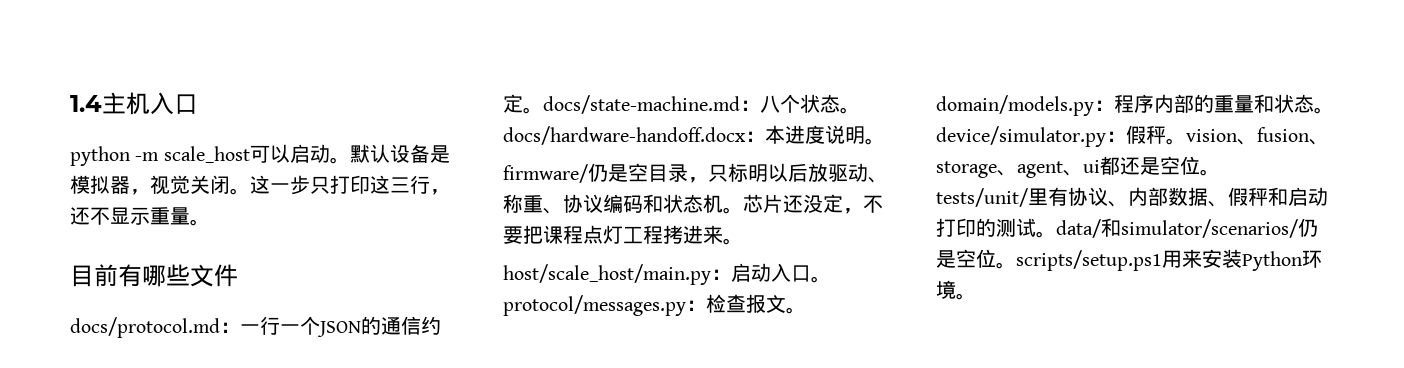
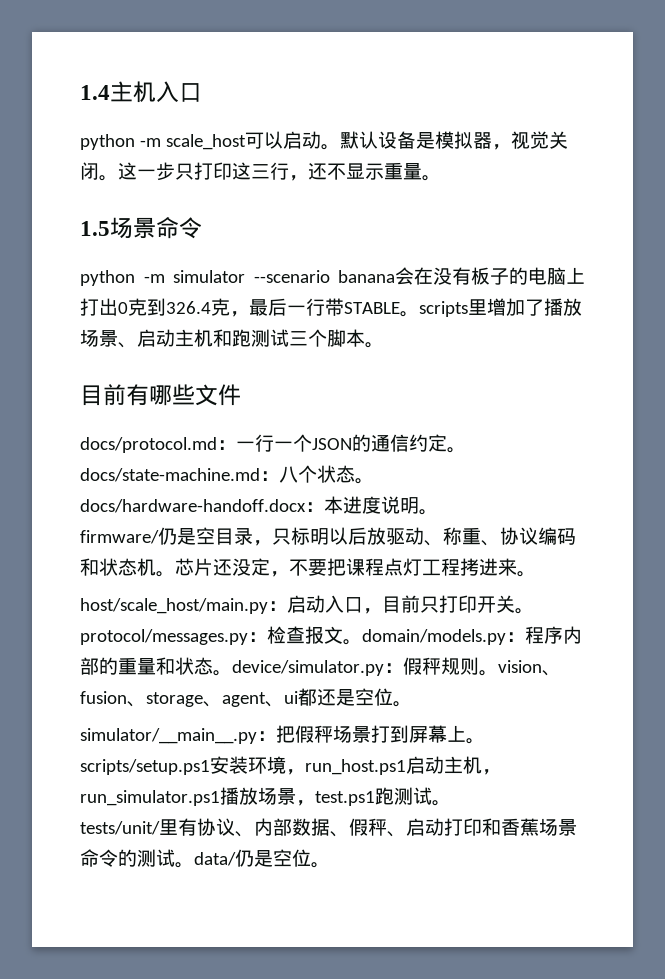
(210, 222) none -> [80,217,202,239] [80,267,585,286] [80,298,582,317] [80,329,384,348] // 1.5场景命令 // python -m simulator --scenario banana会在没有板子的电脑上打出0克到326.4克，最后一行带STABLE。scripts里增加了播放场景、启动主机和跑测试三个脚本。
(811, 273) none -> [363,595,515,614] ，目前只打印开关
(1166, 134) none -> [441,657,479,675] 规则
(1220, 172) none -> [80,725,485,744] [80,756,501,775] [80,787,451,806] // simulator/__main__.py：把假秤场景打到屏幕上。scripts/setup.ps1安装环境，run_host.ps1启动主机，run_simulator.ps1播放场景，test.ps1跑测试。
[1268,187,1288,206] 和 -> [387,831,406,837] 、
(976, 227) none -> [482,818,577,836] [80,849,118,867] 和香蕉场景命令
[1101,218,1298,238] 和simulator/scenarios/ -> (236, 859) none
[1016,249,1322,271] [936,280,976,300] scripts/setup.ps1用来安装Python环境。 -> (330, 865) none

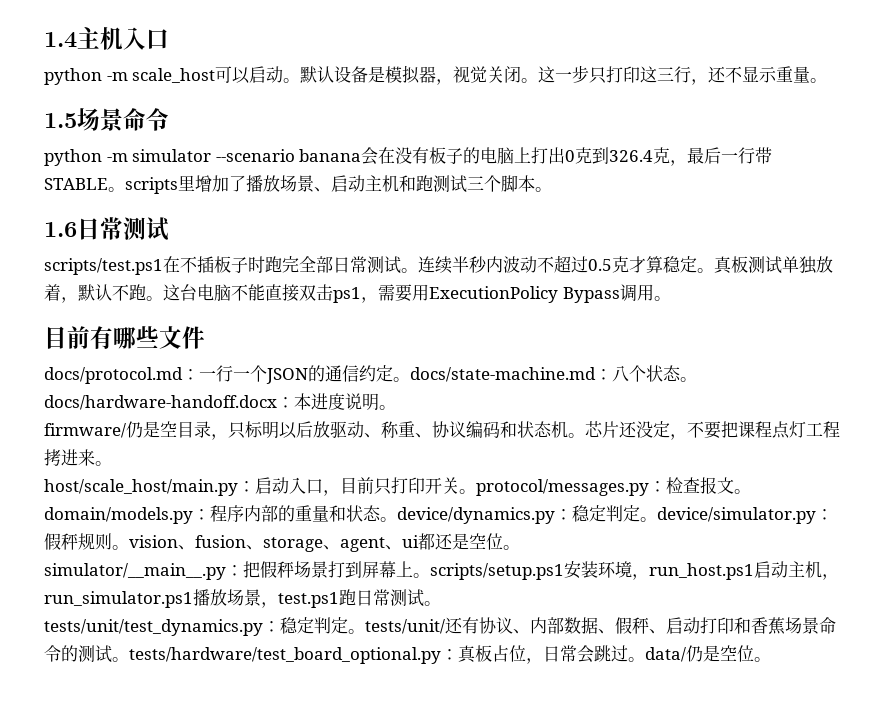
(384, 345) none -> [44,217,169,241] [44,255,833,275] [44,284,671,303] // 1.6日常测试 // scripts/test.ps1在不插板子时跑完全部日常测试。连续半秒内波动不超过0.5克才算稳定。真板测试单独放着，默认不跑。这台电脑不能直接双击ps1，需要用ExecutionPolicy Bypass调用。
(232, 673) none -> [397,505,657,524] device/dynamics.py：稳定判定。
(394, 796) none -> [356,589,390,606] 日常
[80,819,178,835] tests/unit/里 -> [44,617,463,636] tests/unit/test_dynamics.py：稳定判定。tests/unit/还
(194, 865) none -> [129,645,645,664] tests/hardware/test_board_optional.py：真板占位，日常会跳过。

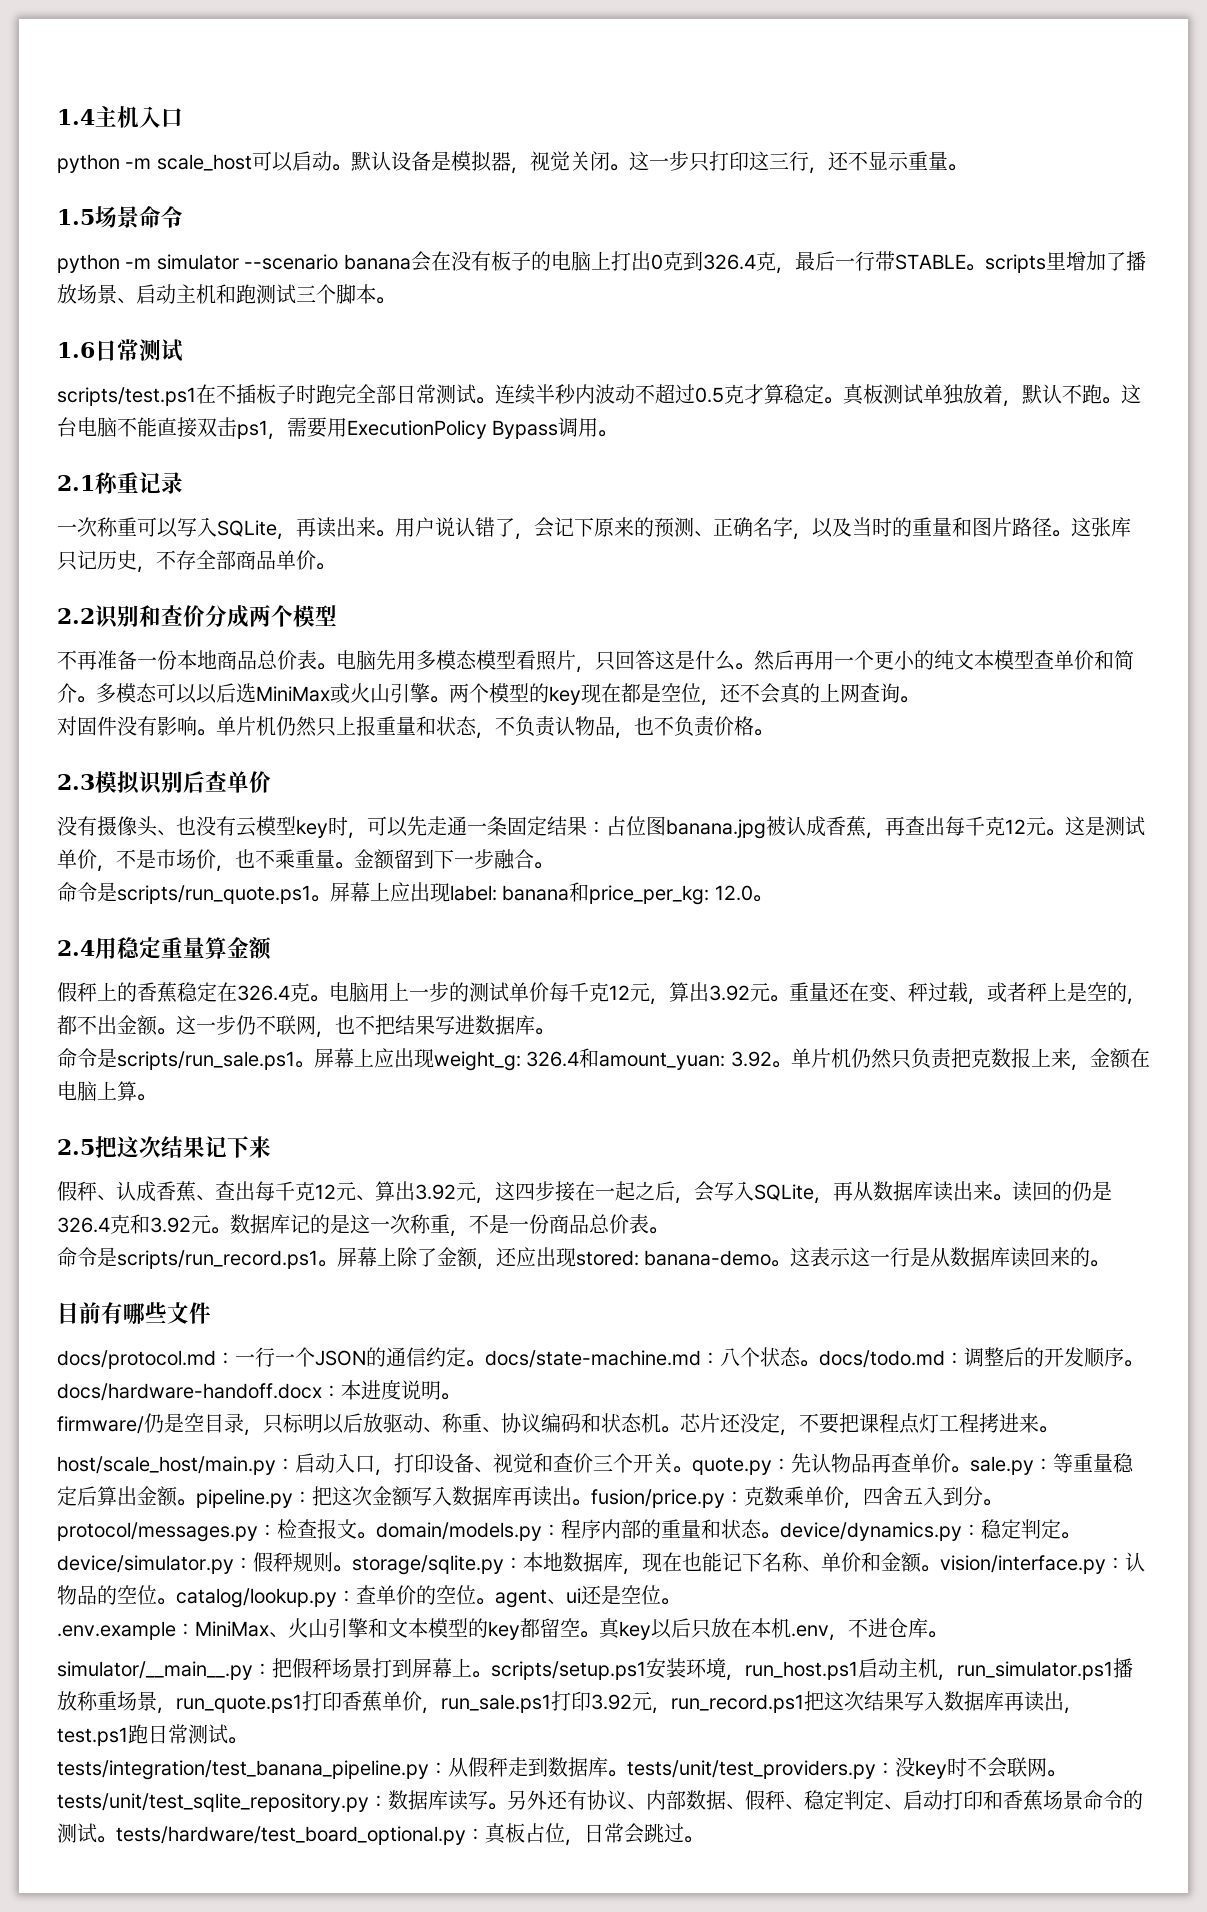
(671, 298) none -> [57,472,183,494] [57,517,1131,540] [57,550,335,573] [57,605,337,629] [57,650,1134,673] [57,683,919,706] [57,716,773,739] [57,771,271,795] [57,816,1145,839] [57,849,553,872] [57,882,772,905] [57,937,272,960] [57,982,1146,1005] [57,1015,554,1038] [57,1048,1150,1071] [57,1081,156,1101] [57,1136,271,1158] [57,1181,1112,1204] [57,1214,668,1237] [57,1247,1110,1270] // 2.1称重记录 // 一次称重可以写入SQLite，再读出来。用户说认错了，会记下原来的预测、正确名字，以及当时的重量和图片路径。这张库只记历史，不存全部商品单价。 // 2.2识别和查价分成两个模型 // 不再准备一份本地商品总价表。电脑先用多模态模型看照片，只回答这是什么。然后再用一个更小的纯文本模型查单价和简介。多模态可以以后选MiniMax或火山引擎。两个模型的key现在都是空位，还不会真的上网查询。 // 对固件没有影响。单片机仍然只上报重量和状态，不负责认物品，也不负责价格。 // 2.3模拟识别后查单价 // 没有摄像头、也没有云模型key时，可以先走通一条固定结果：占位图banana.jpg被认成香蕉，再查出每千克12元。这是测试单价，不是市场价，也不乘重量。金额留到下一步融合。 // 命令是scripts/run_quote.ps1。屏幕上应出现label: banana和price_per_kg: 12.0。 // 2.4用稳定重量算金额 // 假秤上的香蕉稳定在326.4克。电脑用上一步的测试单价每千克12元，算出3.92元。重量还在变、秤过载，或者秤上是空的，都不出金额。这一步仍不联网，也不把结果写进数据库。 // 命令是scripts/run_sale.ps1。屏幕上应出现weight_g: 326.4和amount_yuan: 3.92。单片机仍然只负责把克数报上来，金额在电脑上算。 // 2.5把这次结果记下来 // 假秤、认成香蕉、查出每千克12元、算出3.92元，这四步接在一起之后，会写入SQLite，再从数据库读出来。读回的仍是326.4克和3.92元。数据库记的是这一次称重，不是一份商品总价表。 // 命令是scripts/run_record.ps1。屏幕上除了金额，还应出现stored: banana-demo。这表示这一行是从数据库读回来的。
(697, 379) none -> [819,1347,1143,1368] docs/todo.md：调整后的开发顺序。
[340,477,459,495] 目前只打印开关 -> [394,1453,1134,1475] [57,1486,983,1509] 打印设备、视觉和查价三个开关。quote.py：先认物品再查单价。sale.py：等重量稳定后算出金额。pipeline.py：把这次金额写入数据库再读出。fusion/price.py：克数乘单价，四舍五入到分
[129,535,340,552] vision、fusion、storage、 -> [352,1552,1145,1575] [57,1585,495,1608] storage/sqlite.py：本地数据库，现在也能记下名称、单价和金额。vision/interface.py：认物品的空位。catalog/lookup.py：查单价的空位。
[418,533,435,550] 都 -> (581, 1596) none
(520, 547) none -> [57,1618,947,1641] // .env.example：MiniMax、火山引擎和文本模型的key都留空。真key以后只放在本机.env，不进仓库。
[227,589,441,608] [44,617,445,636] 场景，test.ps1跑日常测试。 // tests/unit/test_dynamics.py：稳定判定。tests/unit/ -> [77,1691,1083,1714] [57,1724,247,1746] [57,1757,1066,1780] [57,1790,547,1812] 称重场景，run_quote.ps1打印香蕉单价，run_sale.ps1打印3.92元，run_record.ps1把这次结果写入数据库再读出，test.ps1跑日常测试。 // tests/integration/test_banana_pipeline.py：从假秤走到数据库。tests/unit/test_providers.py：没key时不会联网。tests/unit/test_sqlite_repository.py：数据库读写。另外
(666, 631) none -> [804,1790,903,1810] 稳定判定、
[645,645,771,662] data/仍是空位。 -> (703, 1839) none

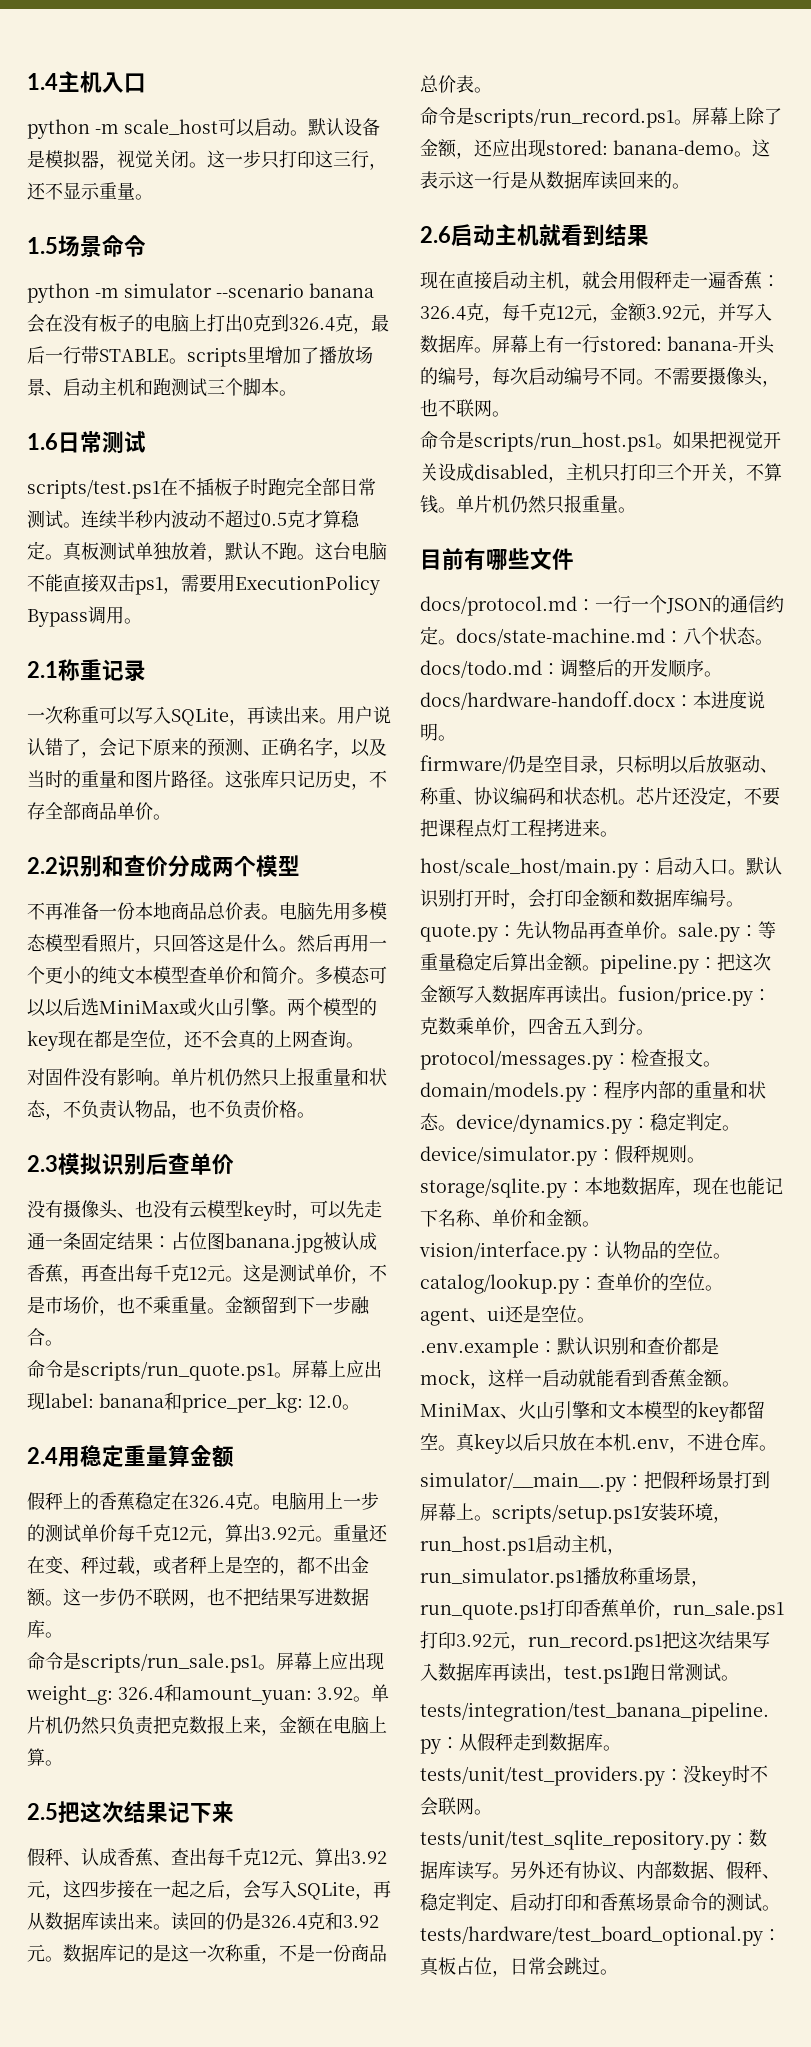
(1110, 1263) none -> [420,224,649,246] [420,271,780,291] [420,303,772,323] [420,335,775,354] [420,367,780,387] [420,399,510,417] [420,431,781,452] [420,463,782,483] [420,494,636,514] // 2.6启动主机就看到结果 // 现在直接启动主机，就会用假秤走一遍香蕉：326.4克，每千克12元，金额3.92元，并写入数据库。屏幕上有一行stored: banana-开头的编号，每次启动编号不同。不需要摄像头，也不联网。 // 命令是scripts/run_host.ps1。如果把视觉开关设成disabled，主机只打印三个开关，不算钱。单片机仍然只报重量。
[375,1453,673,1476] ，打印设备、视觉和查价三个开关 -> [728,857,782,875] [420,889,726,909] 。默认识别打开时，会打印金额和数据库编号
(195, 1629) none -> [557,1337,719,1356] [420,1369,740,1389] 默认识别和查价都是mock，这样一启动就能看到香蕉金额。

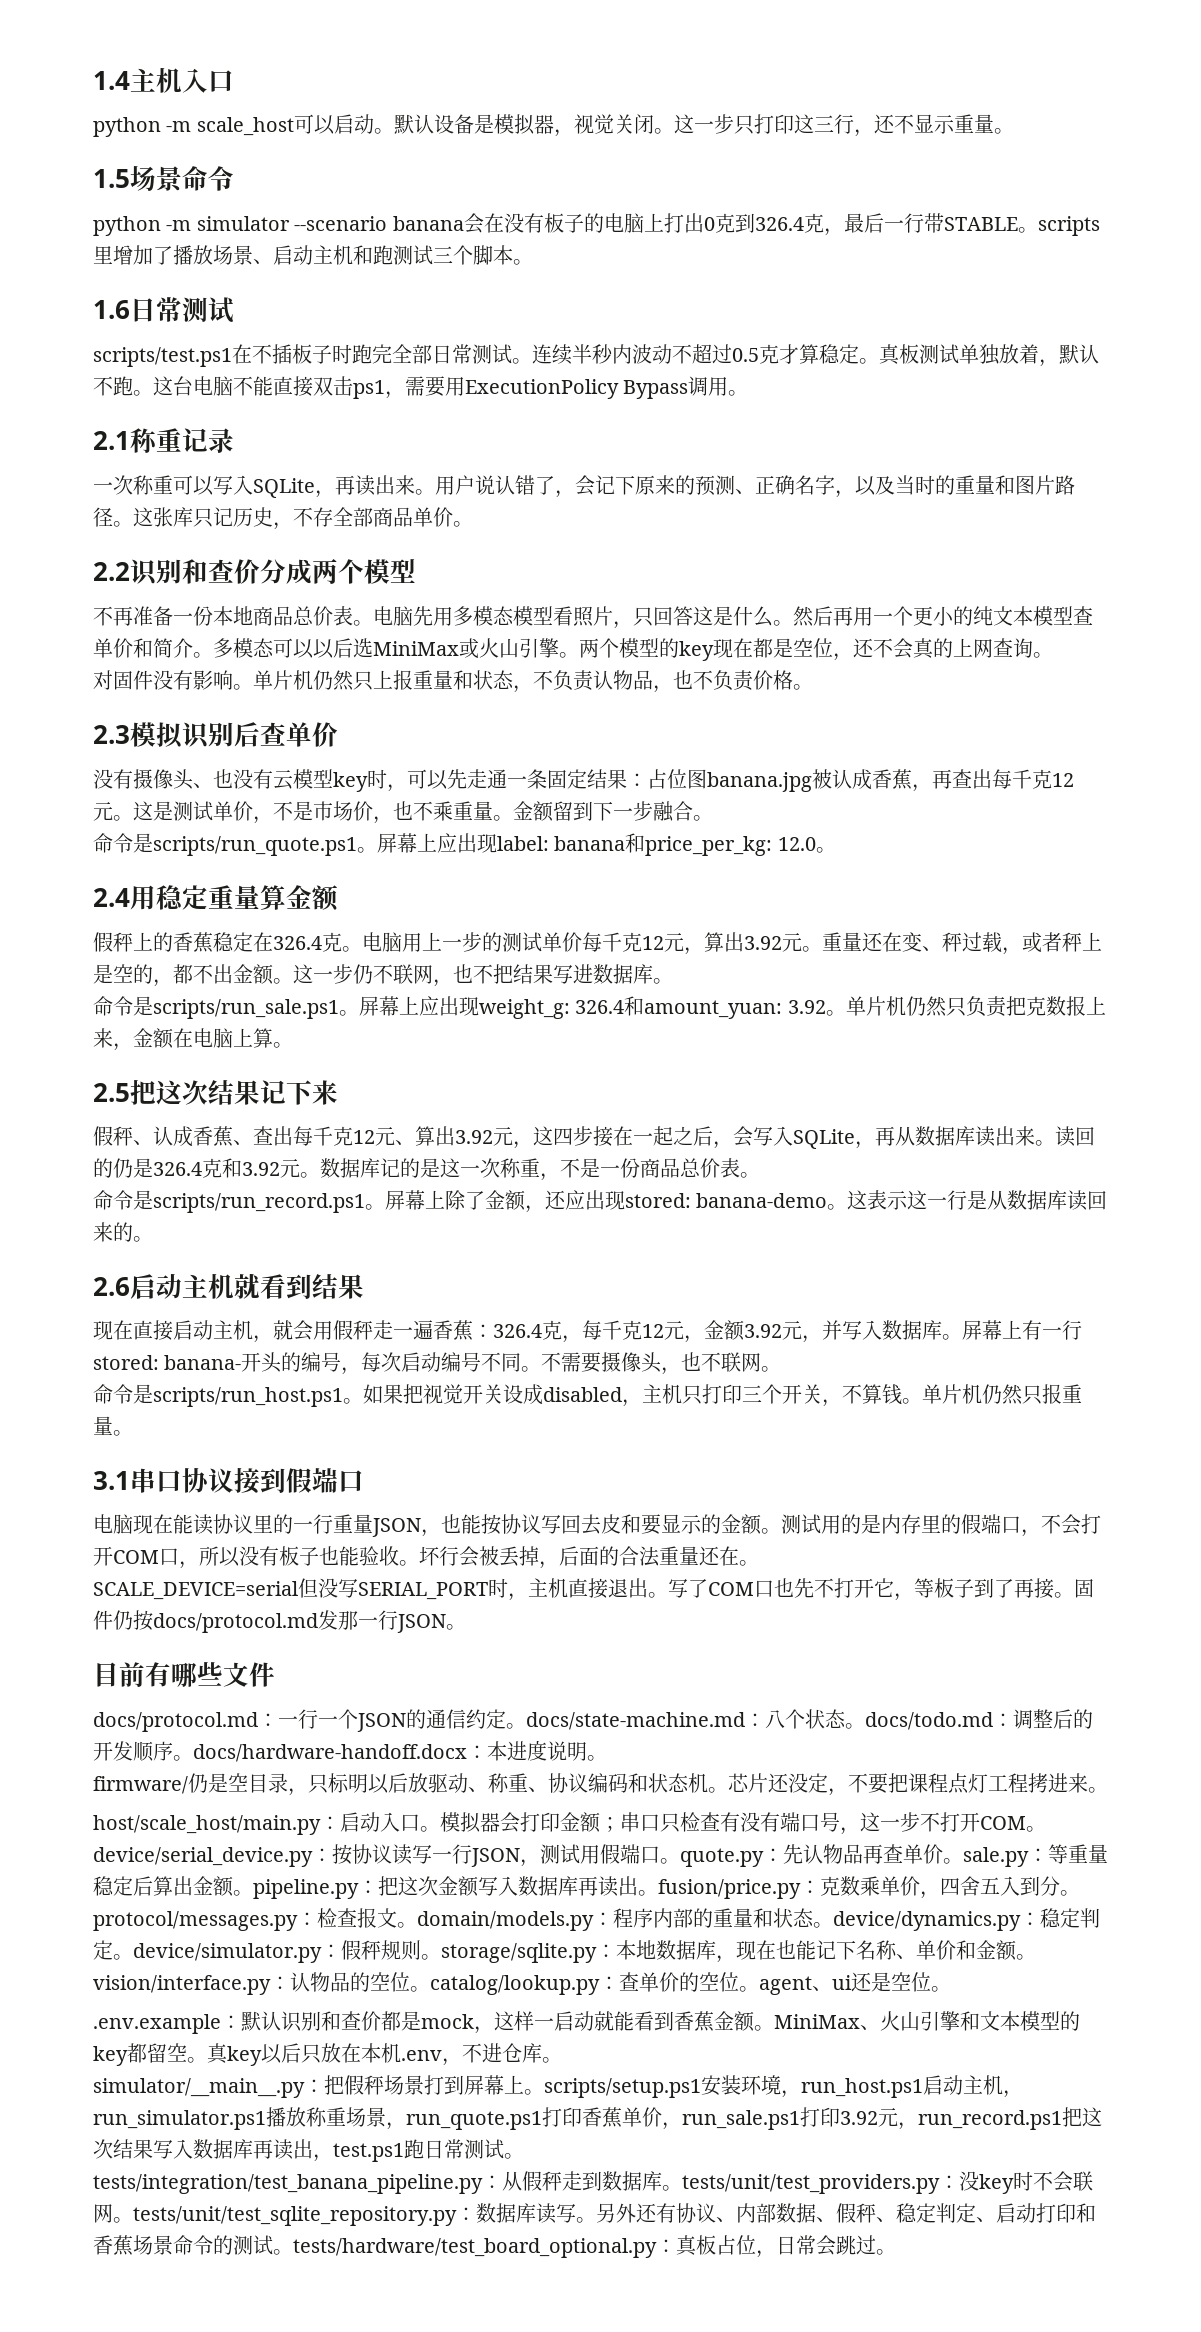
(636, 510) none -> [93,1467,364,1494] [93,1514,1101,1537] [93,1546,759,1569] [93,1578,1094,1601] [93,1610,466,1633] // 3.1串口协议接到假端口 // 电脑现在能读协议里的一行重量JSON，也能按协议写回去皮和要显示的金额。测试用的是内存里的假端口，不会打开COM口，所以没有板子也能验收。坏行会被丢掉，后面的合法重量还在。 // SCALE_DEVICE=serial但没写SERIAL_PORT时，主机直接退出。写了COM口也先不打开它，等板子到了再接。固件仍按docs/protocol.md发那一行JSON。
[746,857,782,875] [420,889,726,909] 默认识别打开时，会打印金额和数据库编号 -> [440,1812,1046,1835] [93,1844,660,1867] 模拟器会打印金额；串口只检查有没有端口号，这一步不打开COM。device/serial_device.py：按协议读写一行JSON，测试用假端口

